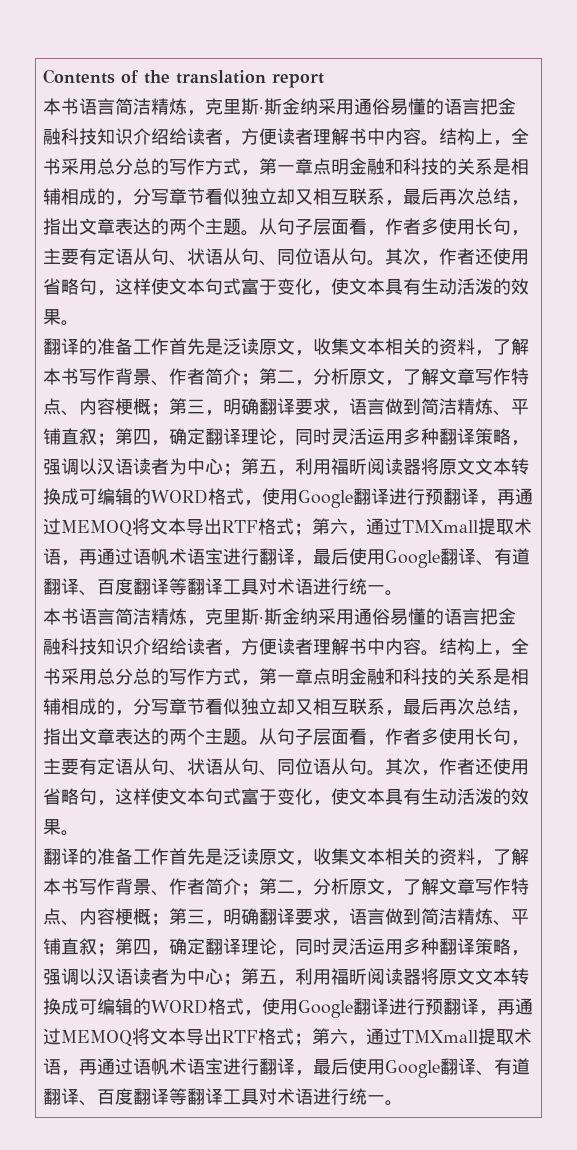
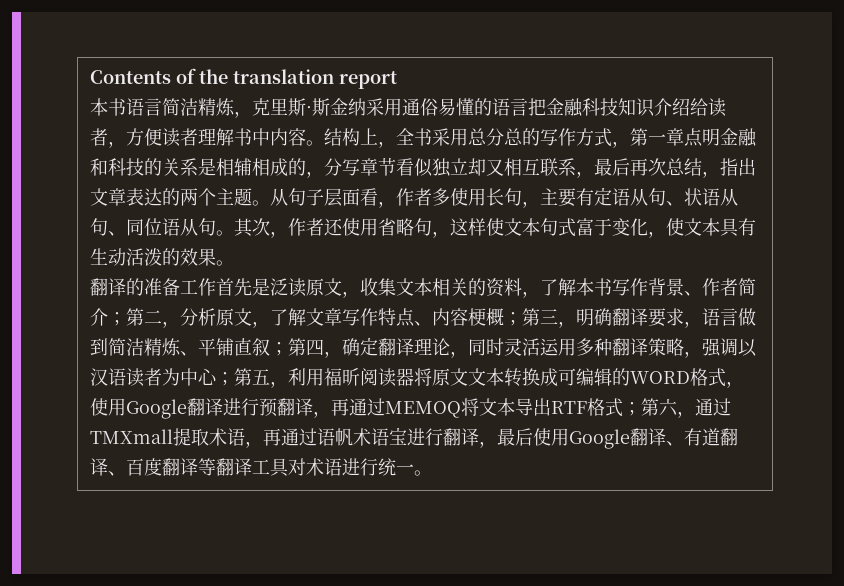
[43,608,517,626] [43,638,530,656] [43,668,530,686] [43,698,530,716] [43,728,530,746] [43,758,530,776] [43,788,530,806] [43,819,80,836] [43,848,530,866] [43,878,530,896] [43,908,530,926] [43,938,530,956] [43,968,530,986] [43,998,534,1018] [43,1028,533,1047] [43,1058,531,1078] [43,1088,404,1106] // 本书语言简洁精炼，克里斯·斯金纳采用通俗易懂的语言把金融科技知识介绍给读者，方便读者理解书中内容。结构上，全书采用总分总的写作方式，第一章点明金融和科技的关系是相辅相成的，分写章节看似独立却又相互联系，最后再次总结，指出文章表达的两个主题。从句子层面看，作者多使用长句，主要有定语从句、状语从句、同位语从句。其次，作者还使用省略句，这样使文本句式富于变化，使文本具有生动活泼的效果。 // 翻译的准备工作首先是泛读原文，收集文本相关的资料，了解本书写作背景、作者简介；第二，分析原文，了解文章写作特点、内容梗概；第三，明确翻译要求，语言做到简洁精炼、平铺直叙；第四，确定翻译理论，同时灵活运用多种翻译策略，强调以汉语读者为中心；第五，利用福昕阅读器将原文文本转换成可编辑的WORD格式，使用Google翻译进行预翻译，再通过MEMOQ将文本导出RTF格式；第六，通过TMXmall提取术语，再通过语帆术语宝进行翻译，最后使用Google翻译、有道翻译、百度翻译等翻译工具对术语进行统一。 -> (432, 473) none

